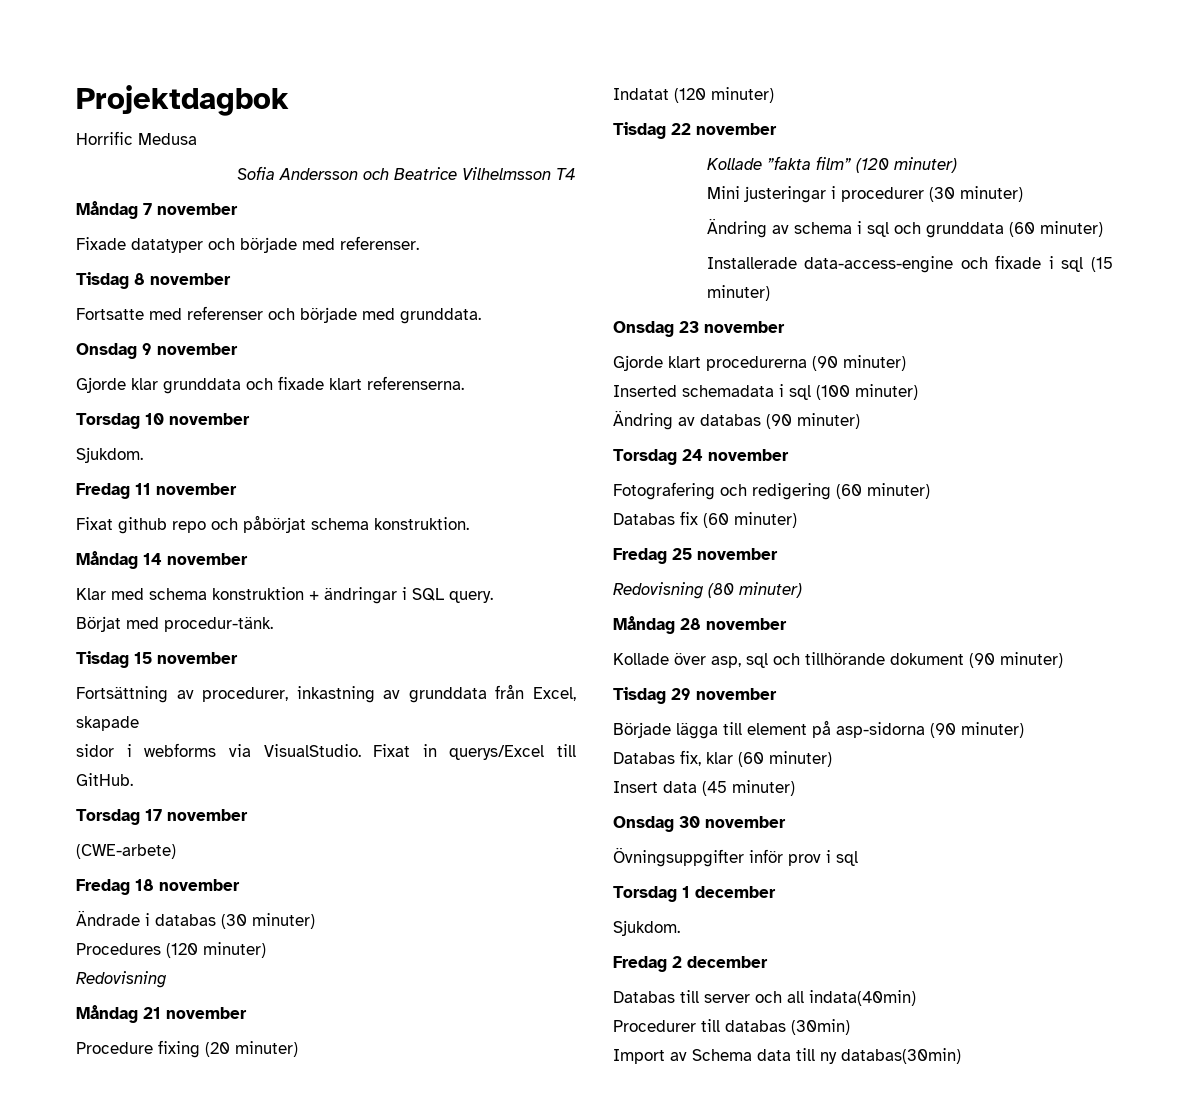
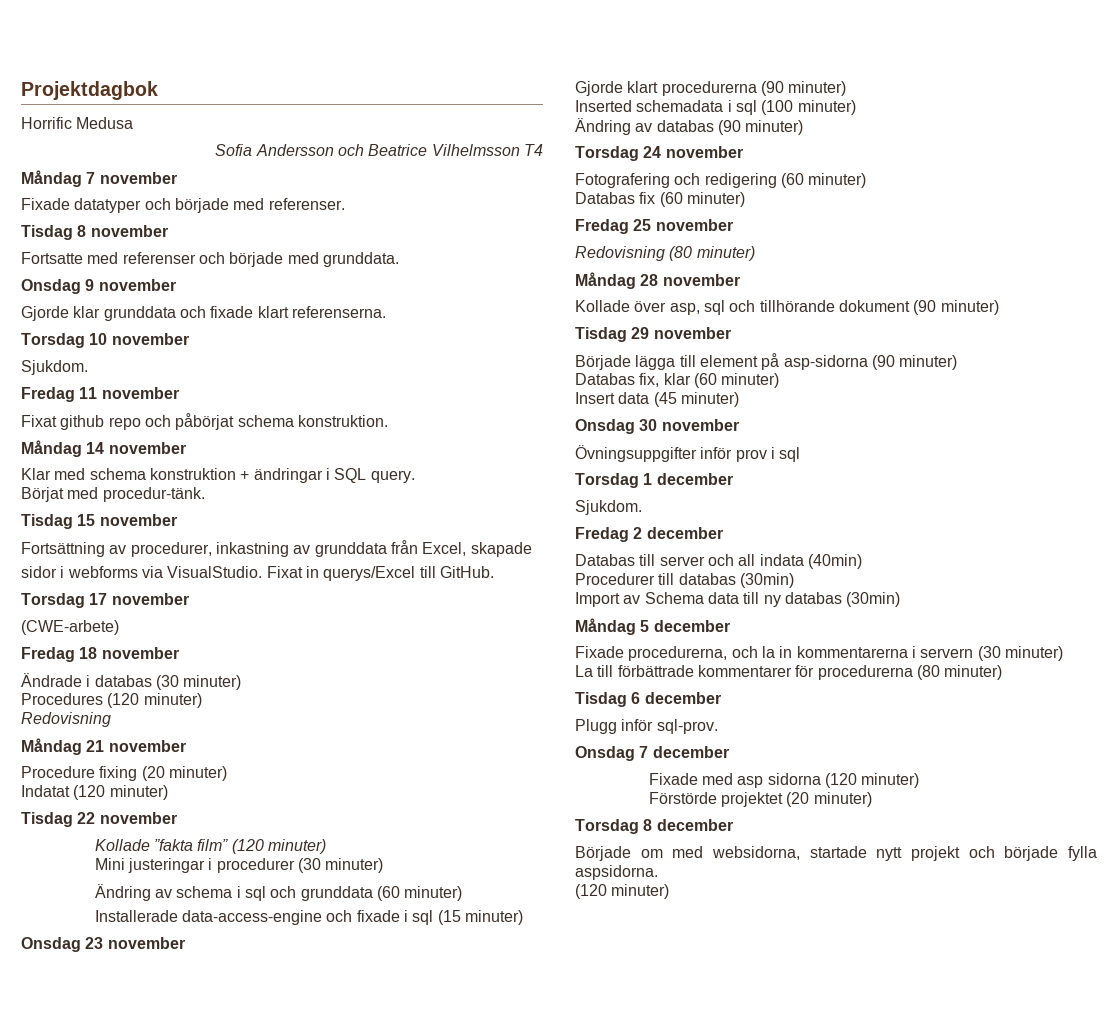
[809,990,916,1006] indata(40min) -> [759,554,862,569] indata (40min)
[841,1048,961,1064] databas(30min) -> [784,592,901,607] [575,618,730,635] [575,646,1063,661] [575,665,1003,680] [575,692,721,707] [575,719,718,734] [575,746,729,761] [648,773,920,788] [648,792,872,807] [575,819,733,834] [575,846,1097,861] [575,865,658,880] [575,884,670,899] databas (30min) // Måndag 5 december // Fixade procedurerna, och la in kommentarerna i servern (30 minuter) // La till förbättrade kommentarer för procedurerna (80 minuter) // Tisdag 6 december // Plugg inför sql-prov. // Onsdag 7 december // Fixade med asp sidorna (120 minuter) // Förstörde projektet (20 minuter) // Torsdag 8 december // Började om med websidorna, startade nytt projekt och började fylla aspsidorna. // (120 minuter)

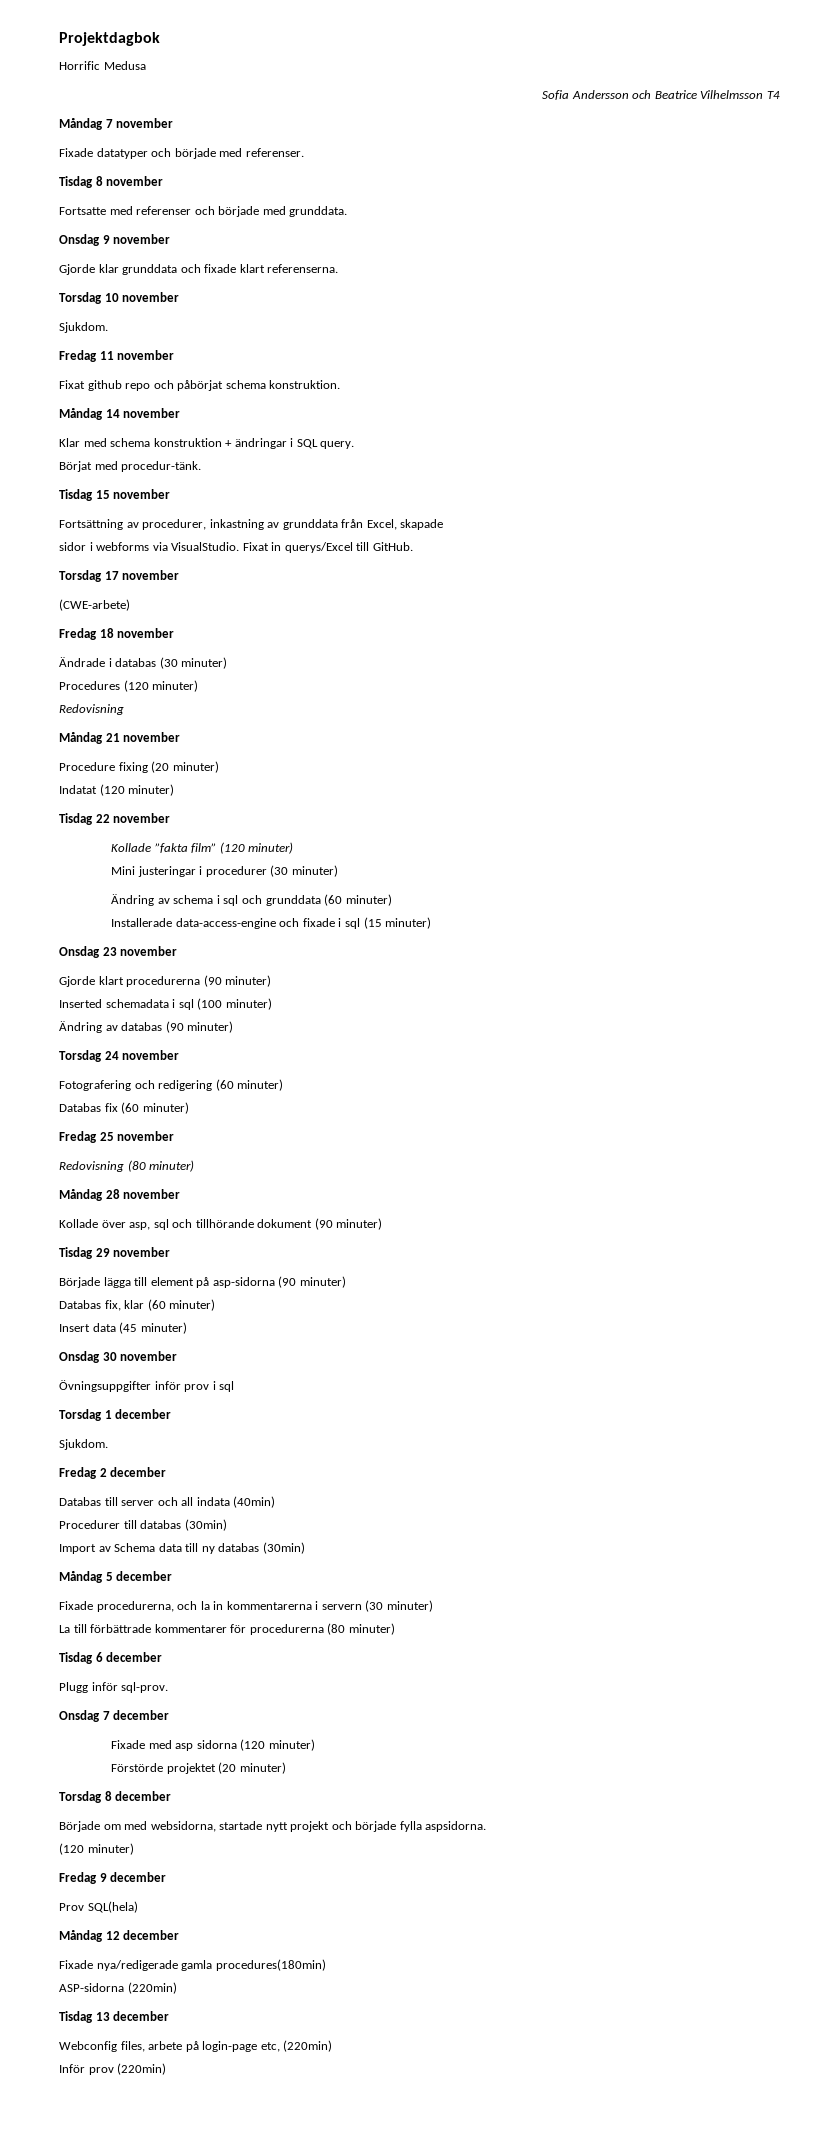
(670, 891) none -> [59,1872,167,1884] [59,1901,138,1913] [59,1930,180,1942] [59,1959,326,1971] [59,1982,177,1994] [59,2011,170,2023] [59,2040,333,2052] [59,2063,167,2075] // Fredag 9 december // Prov SQL(hela) // Måndag 12 december // Fixade nya/redigerade gamla procedures(180min) // ASP-sidorna (220min) // Tisdag 13 december // Webconfig files, arbete på login-page etc, (220min) // Inför prov (220min)

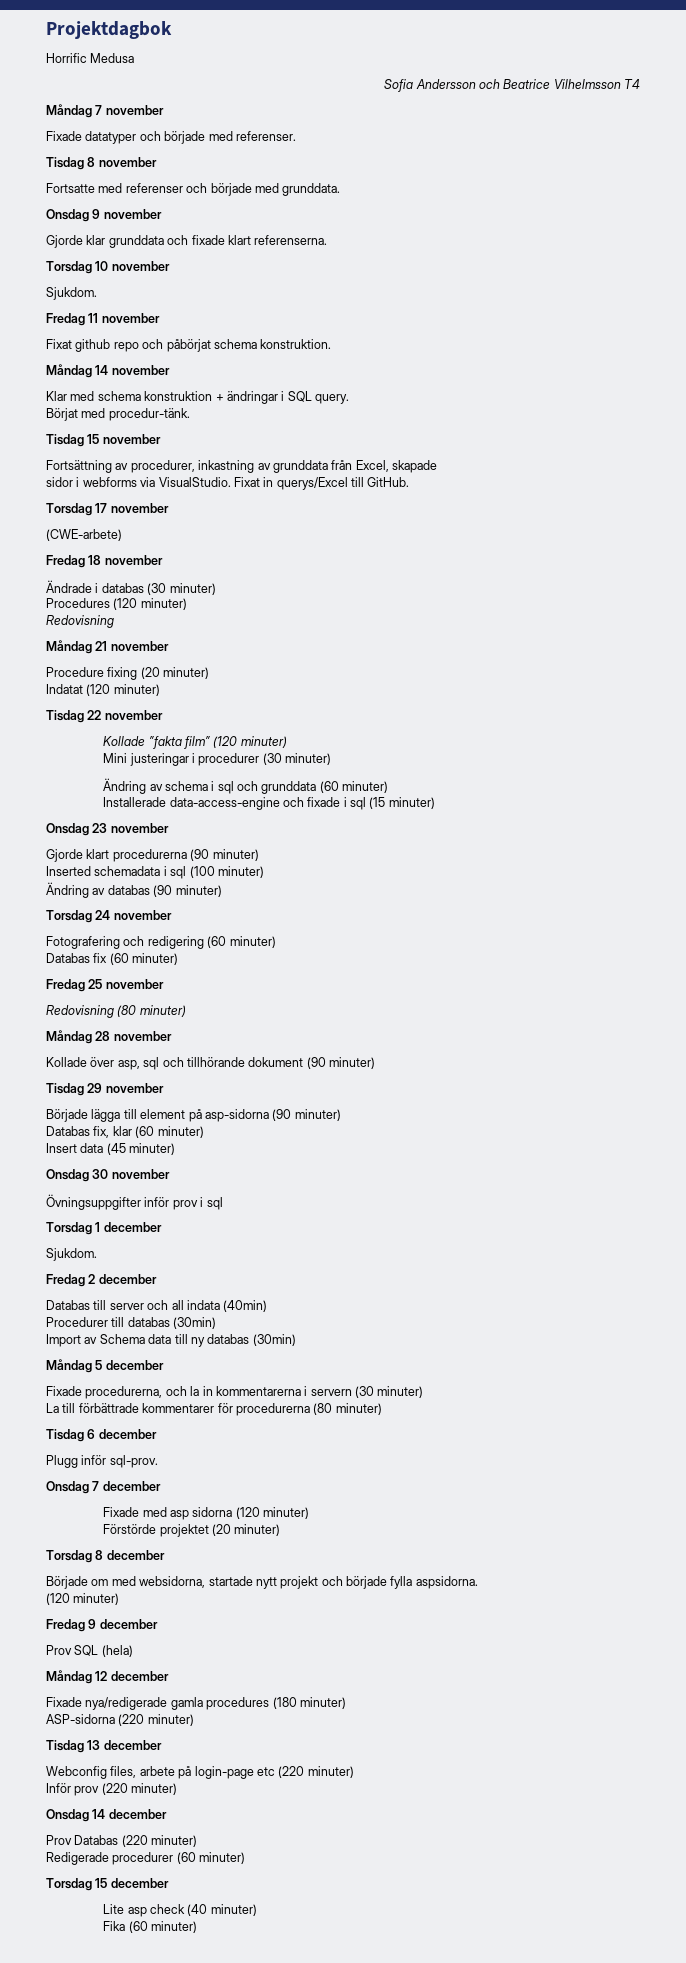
[87,1901,138,1913] SQL(hela) -> [74,1645,133,1657] SQL (hela)
[215,1959,326,1971] procedures(180min) -> [206,1697,346,1710] procedures (180 minuter)
[127,1982,177,1994] (220min) -> [118,1714,194,1726] (220 minuter)
[260,2040,333,2052] etc, (220min) -> [256,1766,354,1778] etc (220 minuter)
[117,2063,167,2075] (220min) -> [101,1783,178,1795] [46,1809,167,1822] [46,1835,198,1847] [46,1852,246,1865] [46,1878,169,1891] [103,1904,257,1917] [103,1921,197,1933] (220 minuter) // Onsdag 14 december // Prov Databas (220 minuter) // Redigerade procedurer (60 minuter) // Torsdag 15 december // Lite asp check (40 minuter) // Fika (60 minuter)

